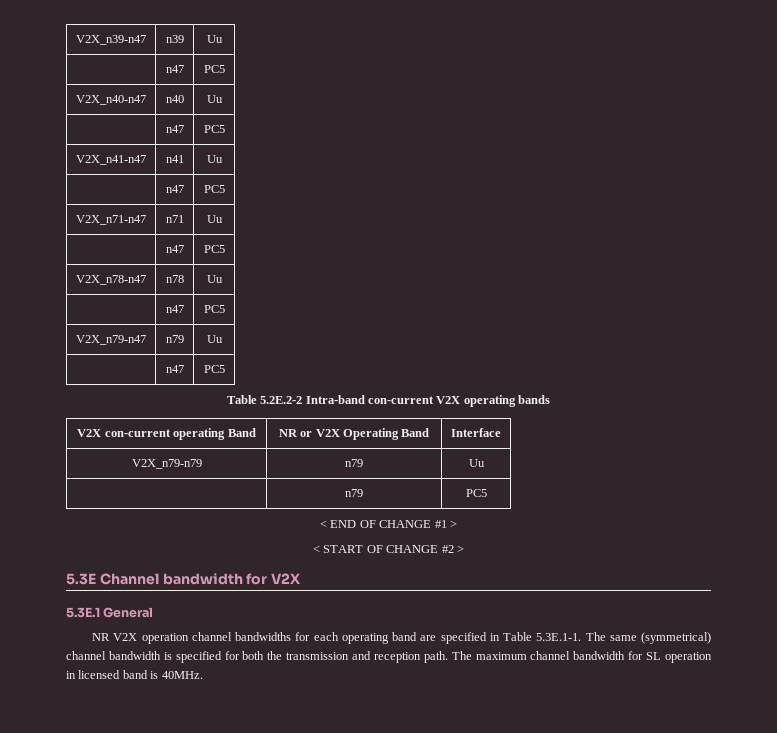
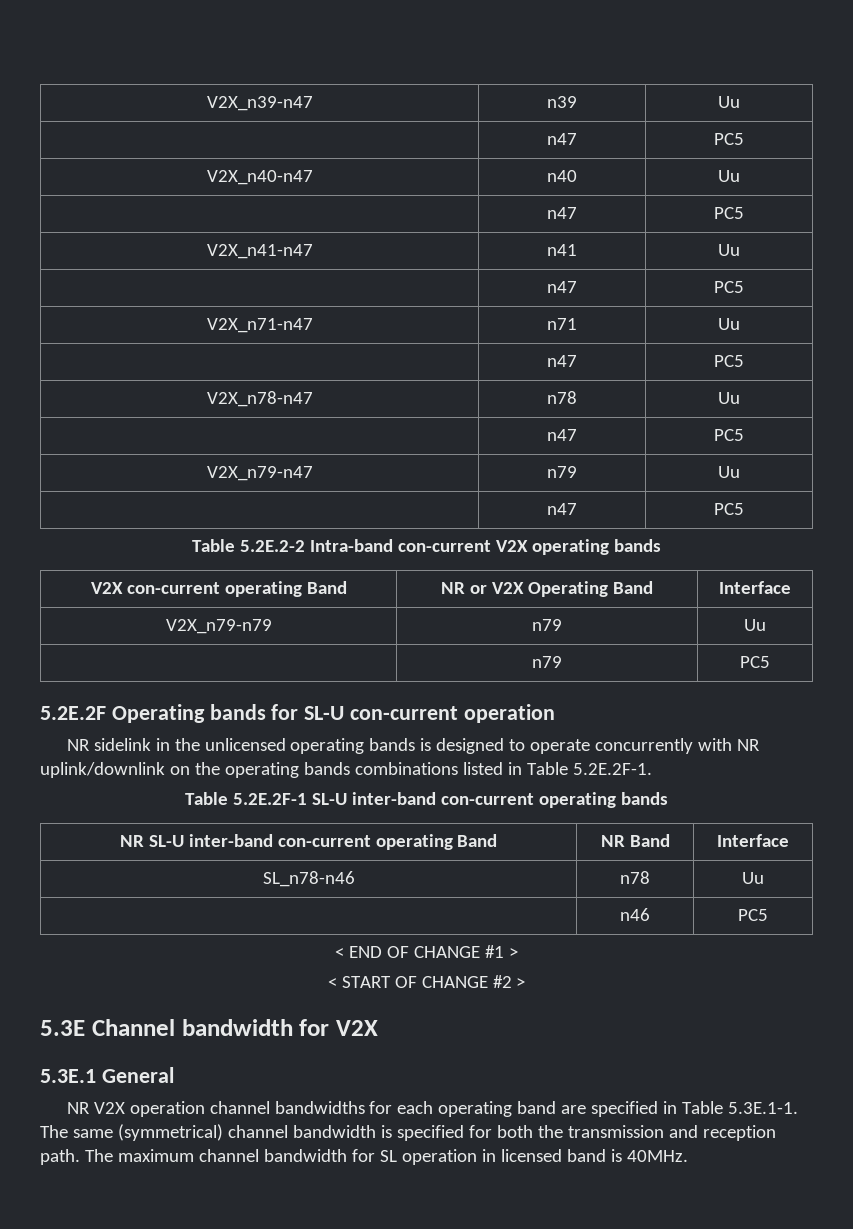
(487, 493) none -> [40,704,555,723] [66,738,761,754] [40,762,652,778] [185,792,668,808] [119,834,498,850] [600,834,670,847] [717,834,789,847] [262,871,355,887] [620,871,650,884] [742,872,764,884] [620,908,650,921] [738,909,768,921] // 5.2E.2F Operating bands for SL-U con-current operation // NR sidelink in the unlicensed operating bands is designed to operate concurrently with NR uplink/downlink on the operating bands combinations listed in Table 5.2E.2F-1. // Table 5.2E.2F-1 SL-U inter-band con-current operating bands // NR SL-U inter-band con-current operating Band | NR Band | Interface // SL_n78-n46 | n78 | Uu // | n46 | PC5

